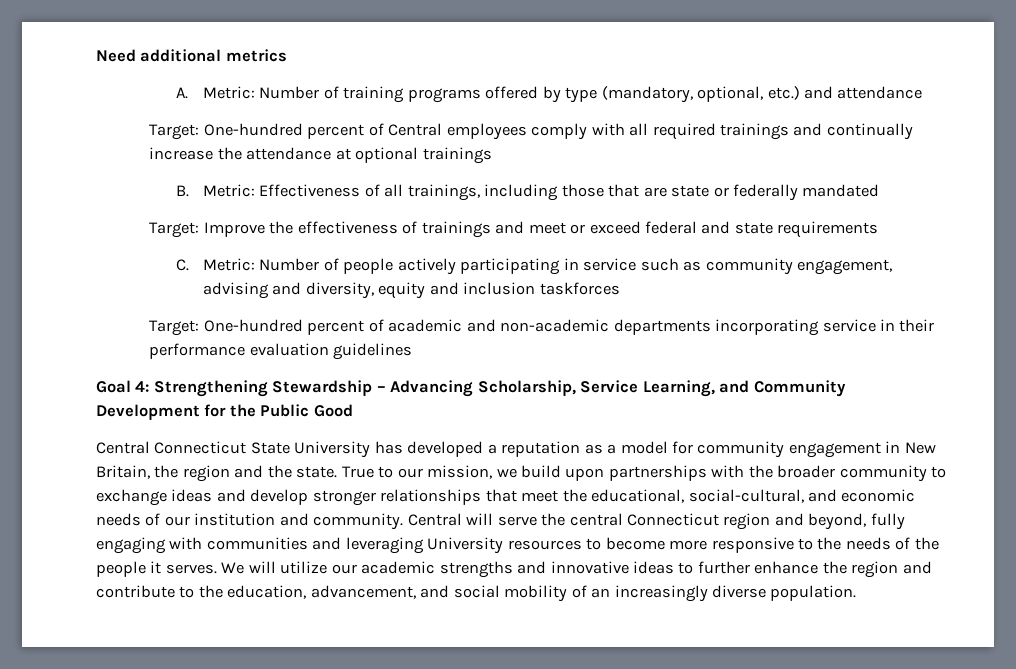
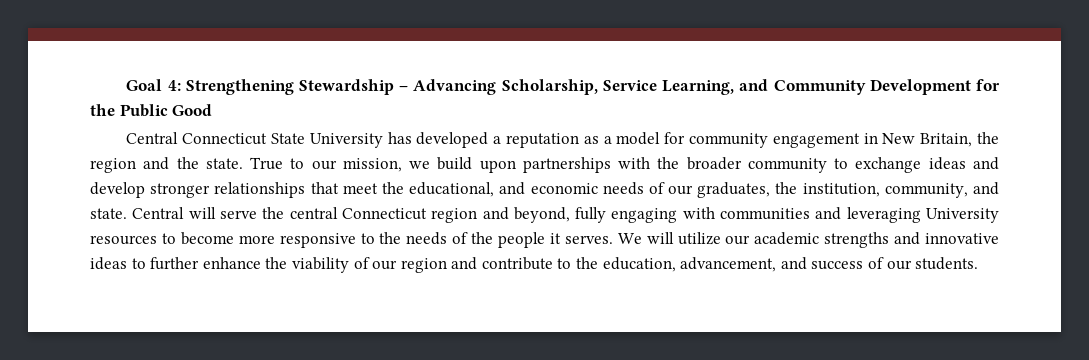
[96,49,287,62] [176,86,923,103] [149,123,913,140] [149,147,492,164] [176,184,880,201] [149,221,879,238] [176,258,892,275] [202,282,620,299] [149,319,935,336] [149,343,413,360] Need additional metrics // A. Metric: Number of training programs offered by type (mandatory, optional, etc.) and attendance // Target: One-hundred percent of Central employees comply with all required trainings and continually increase the attendance at optional trainings // B. Metric: Effectiveness of all trainings, including those that are state or federally mandated // Target: Improve the effectiveness of trainings and meet or exceed federal and state requirements // C. Metric: Number of people actively participating in service such as community engagement, advising and diversity, equity and inclusion taskforces // Target: One-hundred percent of academic and non-academic departments incorporating service in their performance evaluation guidelines // -> (126, 85) none
[688,489,804,503] social-cultural, -> (495, 189) none
[194,513,404,530] institution and community. -> [697,182,999,198] [90,208,127,219] graduates, the institution, community, and state.
(847, 567) none -> [291,257,398,273] viability of our
[453,585,857,602] social mobility of an increasingly diverse population. -> [811,257,979,270] success of our students.

